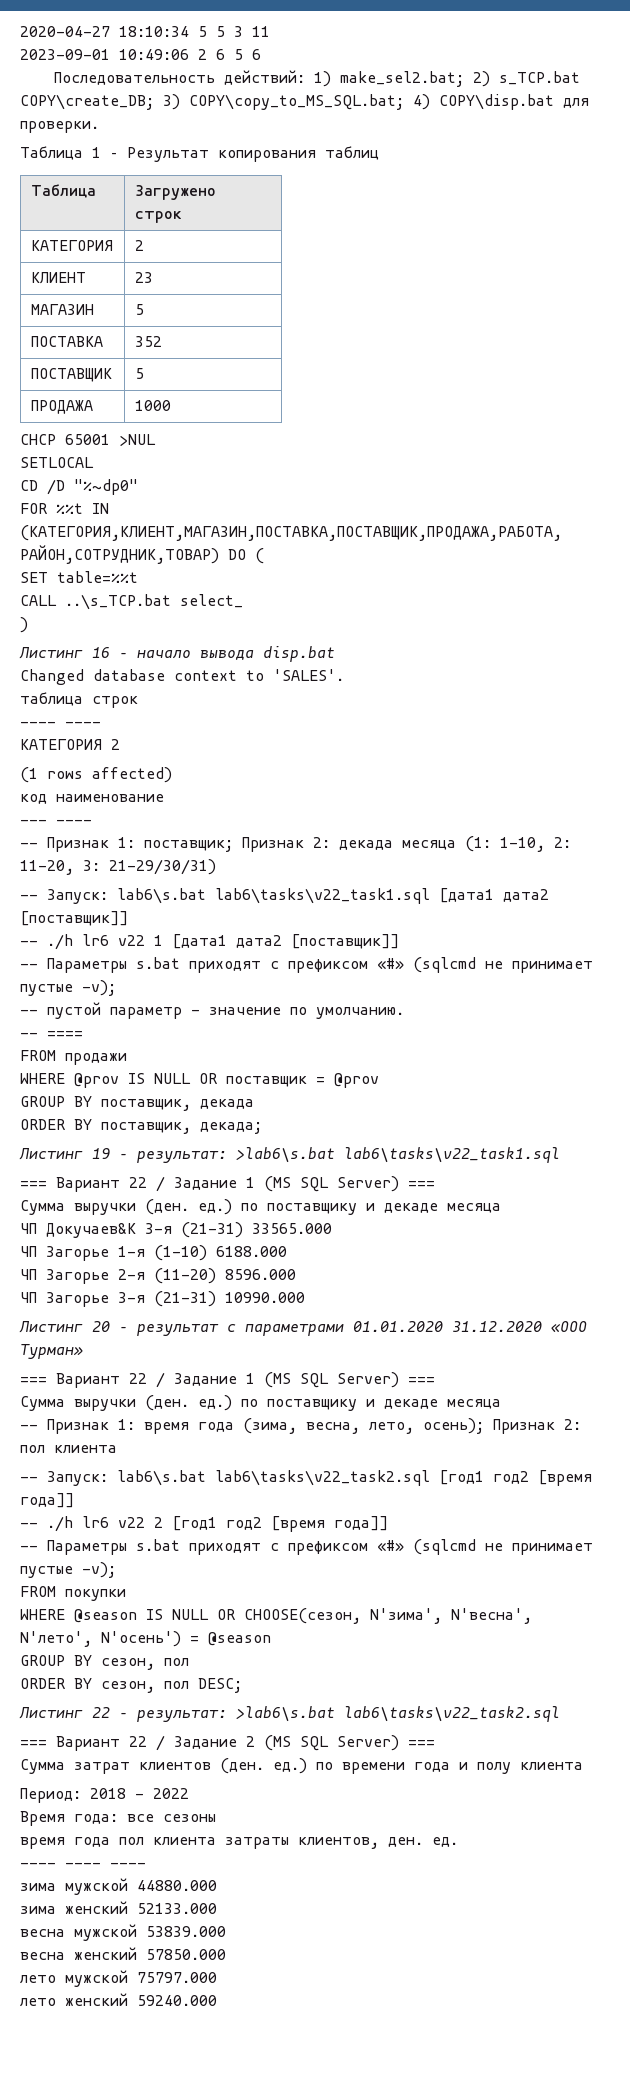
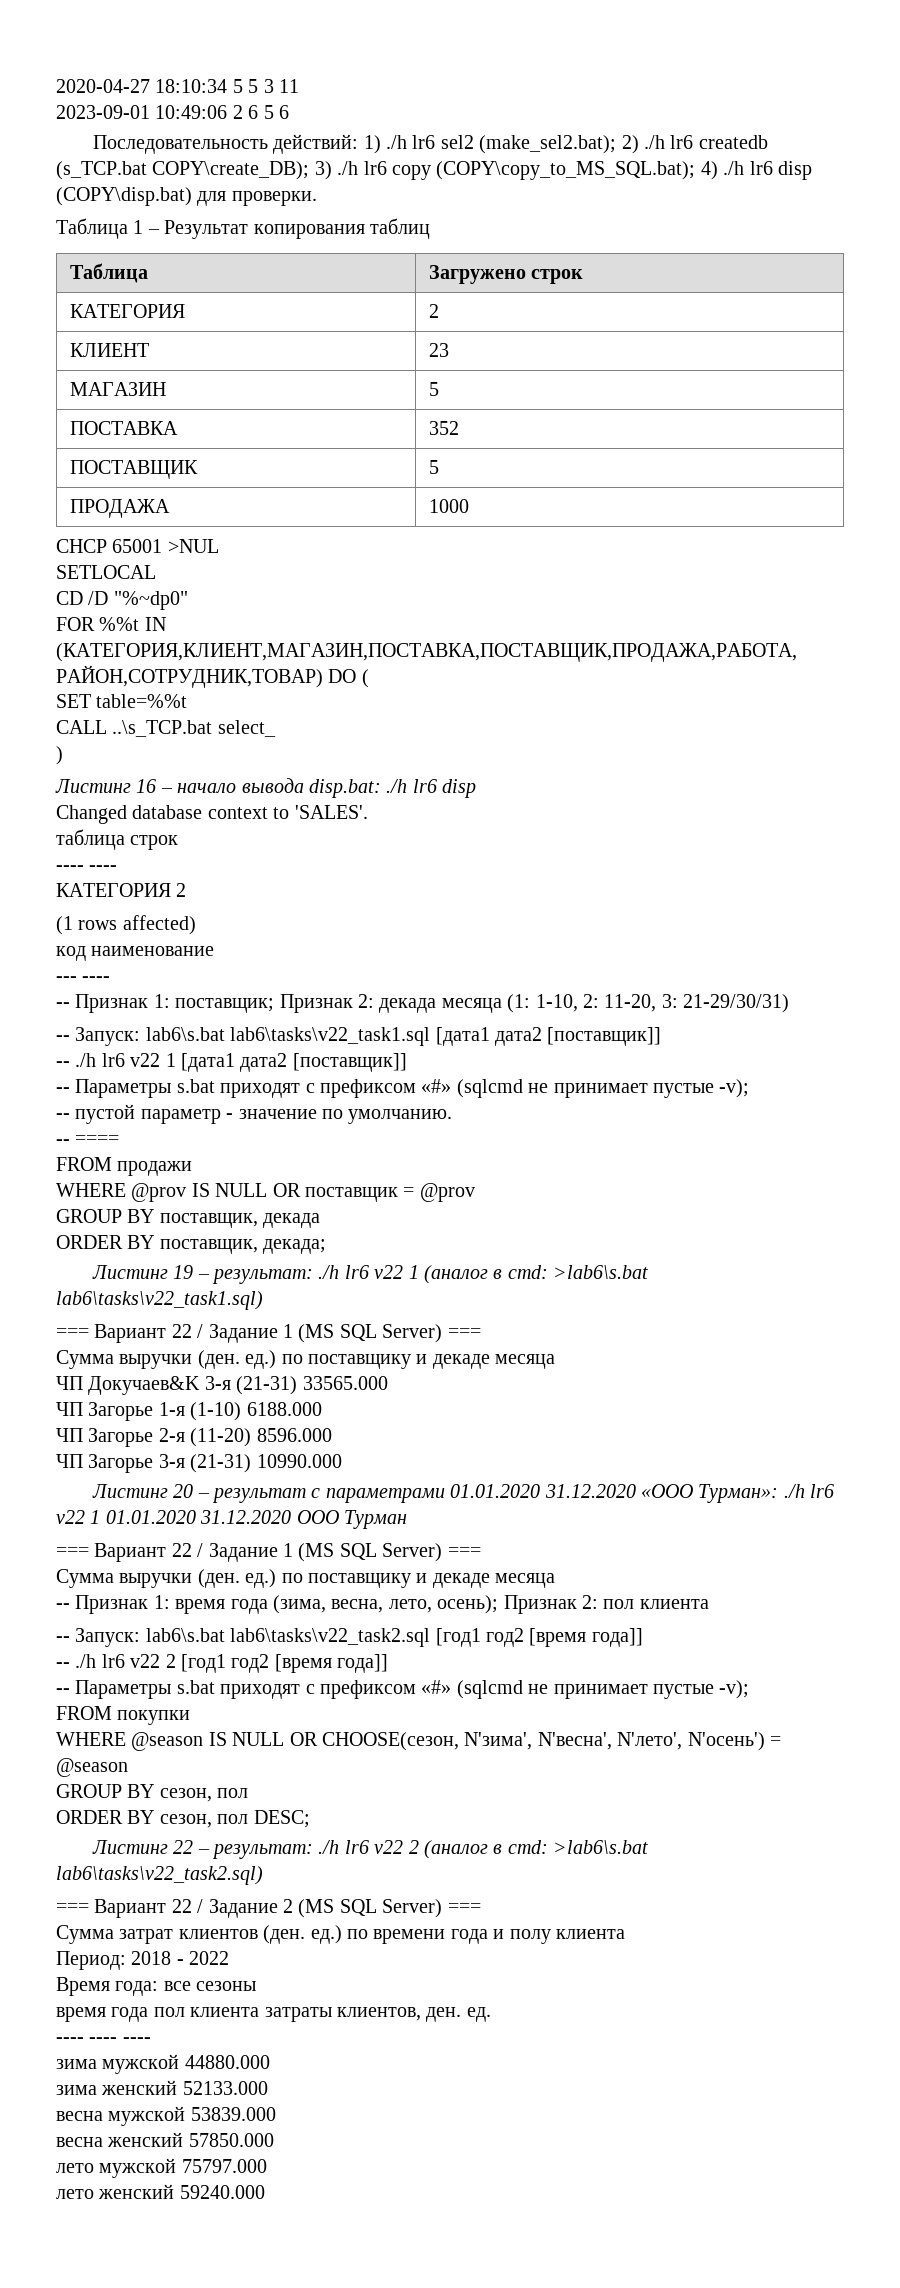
[340,71,581,87] [20,94,554,110] make_sel2.bat; 2) s_TCP.bat COPY\create_DB; 3) COPY\copy_to_MS_SQL.bat; 4) COPY\disp.bat -> [385,135,768,154] [56,161,812,180] [56,187,192,206] ./h lr6 sel2 (make_sel2.bat); 2) ./h lr6 createdb (s_TCP.bat COPY\create_DB); 3) ./h lr6 copy (COPY\copy_to_MS_SQL.bat); 4) ./h lr6 disp (COPY\disp.bat)
[263,646,335,662] disp.bat -> [309,779,477,798] disp.bat: ./h lr6 disp
[236,1147,560,1163] >lab6\s.bat lab6\tasks\v22_task1.sql -> [318,1265,649,1284] [56,1291,263,1310] ./h lr6 v22 1 (аналог в cmd: >lab6\s.bat lab6\tasks\v22_task1.sql)
[20,1344,83,1359] Турман» -> [698,1484,835,1503] [56,1510,407,1529] Турман»: ./h lr6 v22 1 01.01.2020 31.12.2020 ООО Турман
[236,1706,560,1722] >lab6\s.bat lab6\tasks\v22_task2.sql -> [318,1840,649,1859] [56,1866,263,1885] ./h lr6 v22 2 (аналог в cmd: >lab6\s.bat lab6\tasks\v22_task2.sql)

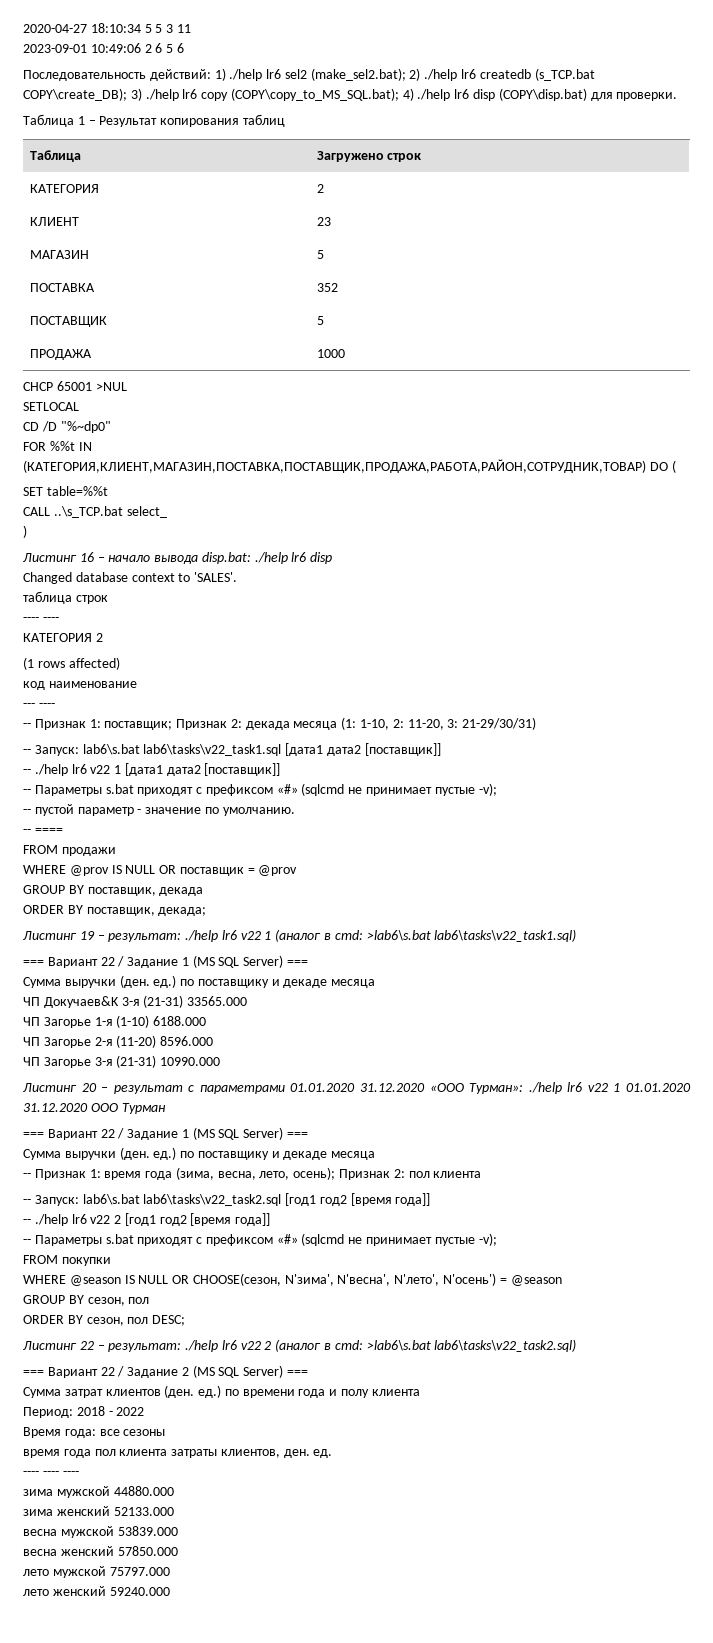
[385,135,407,149] ./h -> [229,69,263,81] ./help
[643,135,665,149] ./h -> [424,69,458,81] ./help
[337,161,359,175] ./h -> [145,89,179,101] ./help
[723,161,745,175] ./h -> [417,89,451,101] ./help
[386,779,408,793] ./h -> [254,552,288,564] ./help
[75,1053,97,1067] ./h -> [34,764,68,776] ./help
[318,1265,340,1279] ./h -> [185,930,219,942] ./help
[783,1484,805,1498] ./h -> [528,1082,562,1094] ./help
[75,1654,97,1668] ./h -> [34,1214,68,1226] ./help
[318,1840,340,1854] ./h -> [185,1340,219,1352] ./help

